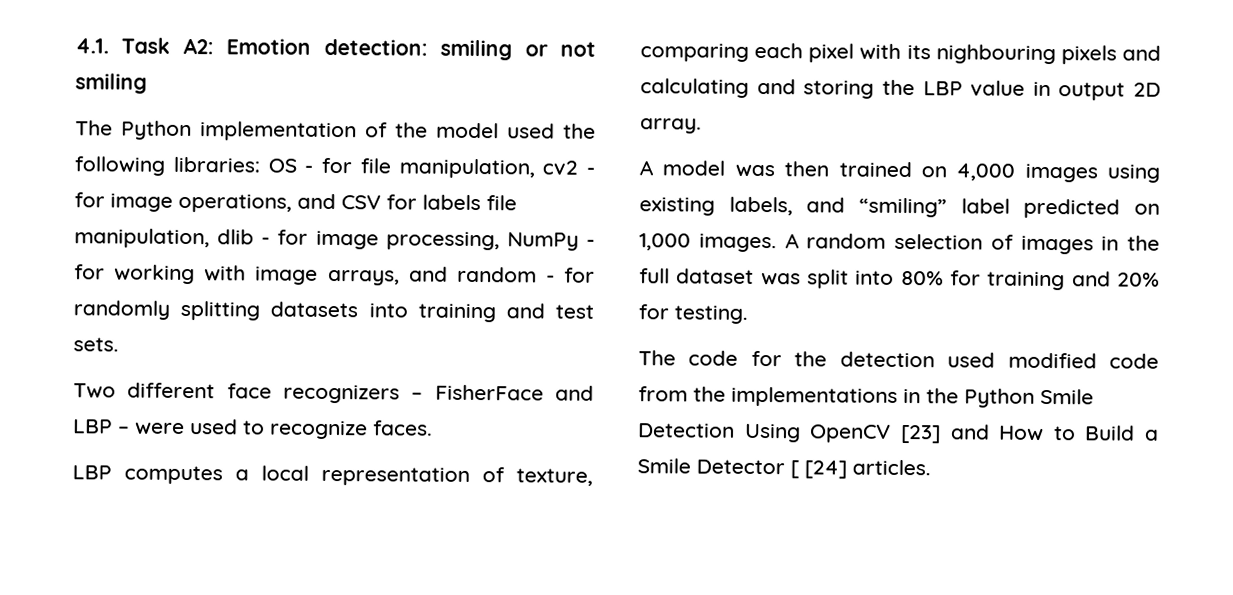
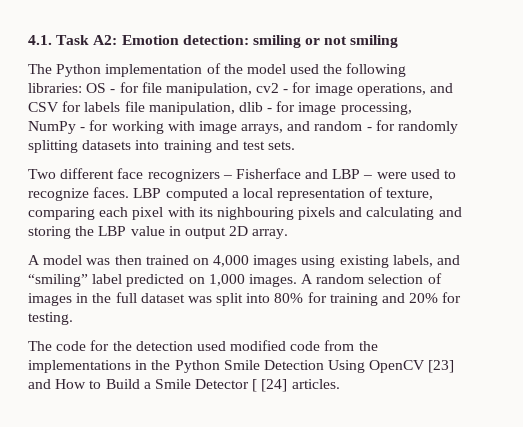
[434,384,544,401] FisherFace -> [235,168,301,179] Fisherface
[72,465,223,485] // LBP computes -> [133,188,228,201] LBP computed

